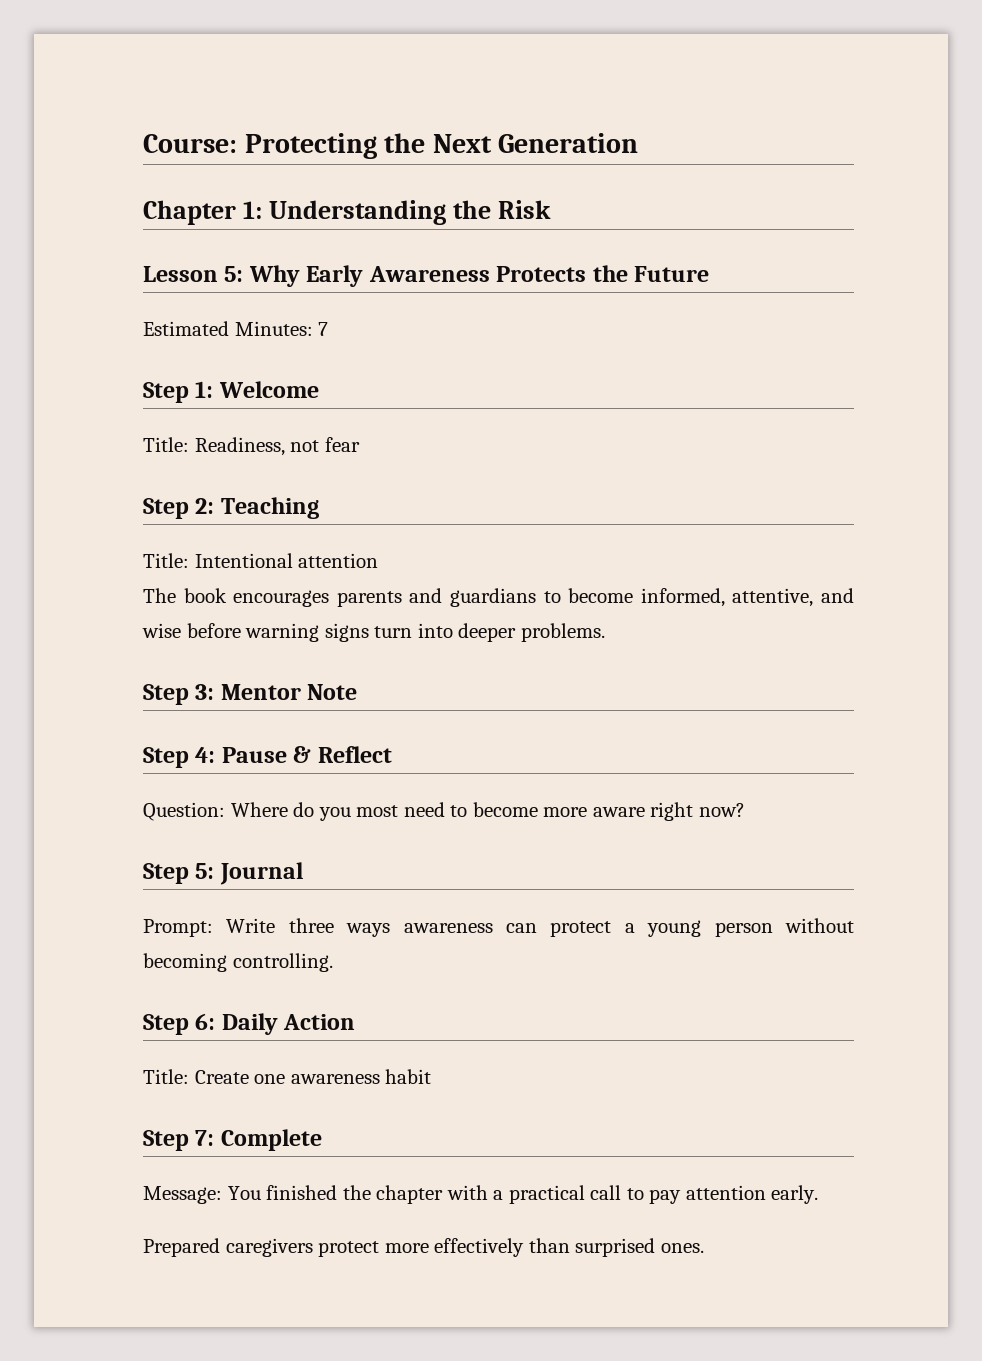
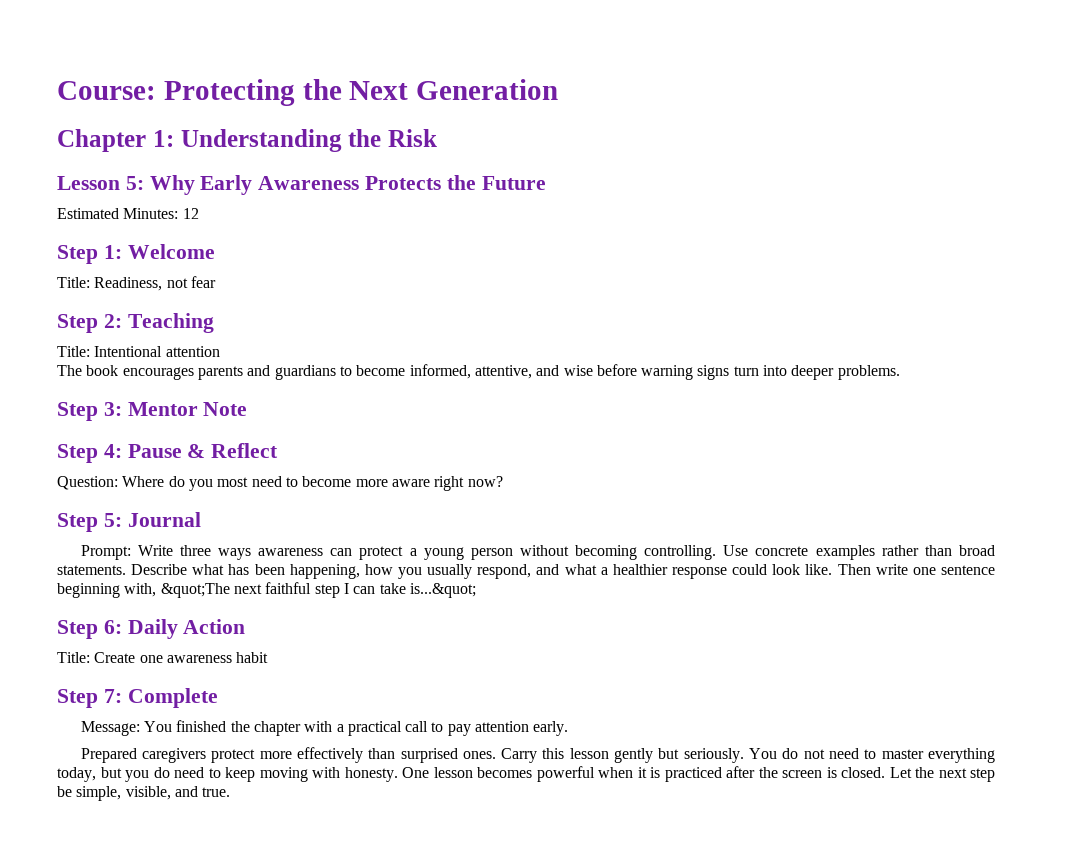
[318,322,329,336] 7 -> [182,208,199,219] 12
(333, 962) none -> [723,545,995,560] [57,564,995,579] [57,582,476,598] Use concrete examples rather than broad statements. Describe what has been happening, how you usually respond, and what a healthier response could look like. Then write one sentence beginning with, &quot;The next faithful step I can take is...&quot;
(704, 1248) none -> [501,748,995,763] [57,766,995,782] [57,786,231,801] Carry this lesson gently but seriously. You do not need to master everything today, but you do need to keep moving with honesty. One lesson becomes powerful when it is practiced after the screen is closed. Let the next step be simple, visible, and true.

